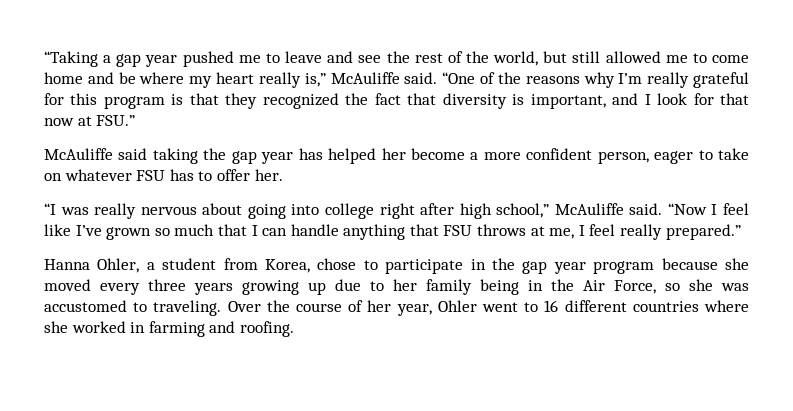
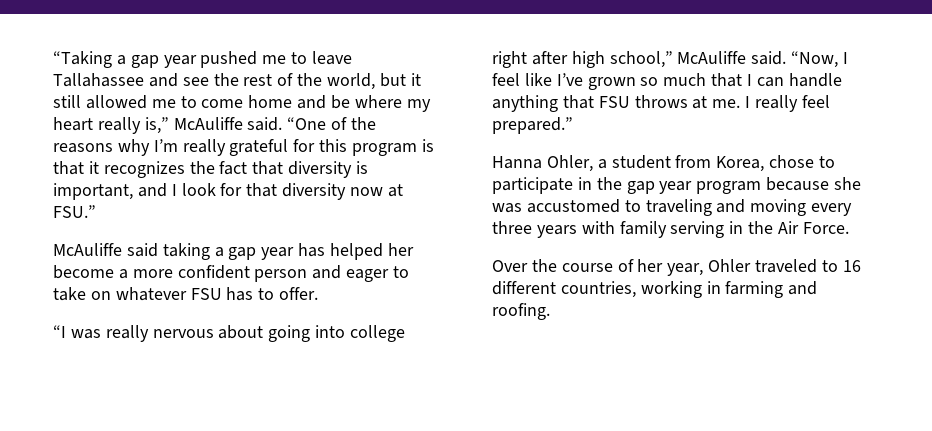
(323, 57) none -> [53,73,144,87] Tallahassee
(568, 57) none -> [410,73,421,86] it
[225,93,339,109] they recognized -> [88,161,185,178] it recognizes
(750, 99) none -> [282,183,347,200] diversity
[203,148,227,160] the -> [214,247,224,257] a
[597,151,649,164] person, -> [254,265,342,282] person and
[216,169,283,181] offer her. -> [279,287,319,300] offer.
[667,203,707,215] “Now -> [791,51,839,68] “Now,
[549,224,663,240] me, I feel really -> [712,95,830,112] me. I really feel
[44,279,749,295] [44,300,222,316] moved every three years growing up due to her family being in the Air Force, so she was accustomed to traveling. -> [492,199,853,216] [492,221,849,238] was accustomed to traveling and moving every three years with family serving in the Air Force. //
[481,302,518,312] went -> [755,259,818,273] traveled
[632,300,749,312] [44,321,126,333] countries where she worked -> [560,281,702,298] countries, working

